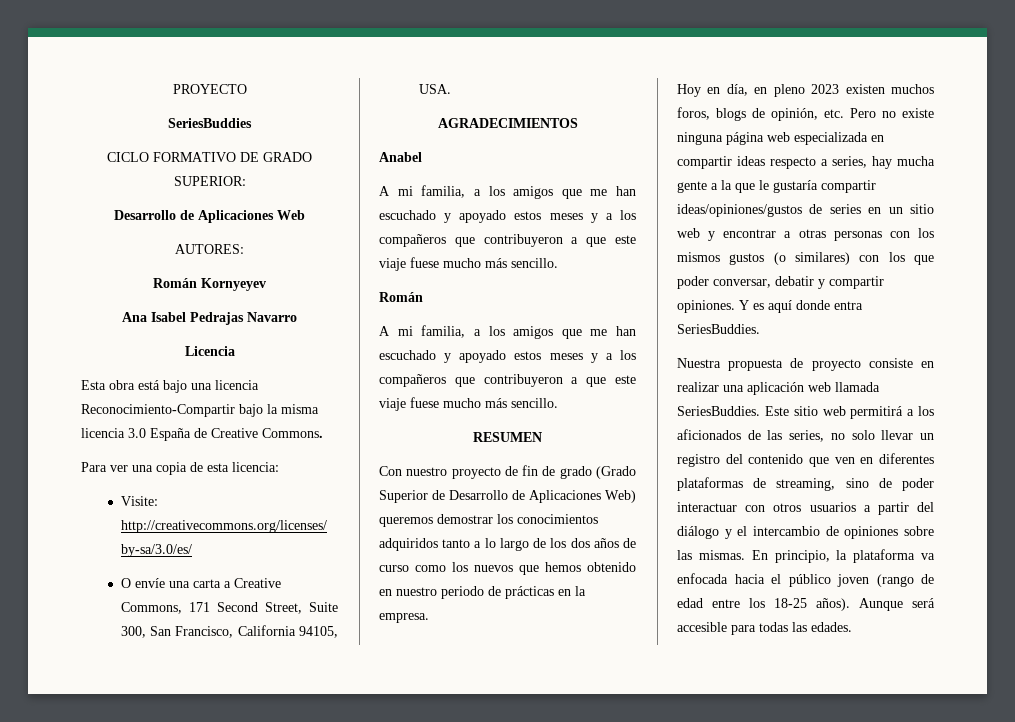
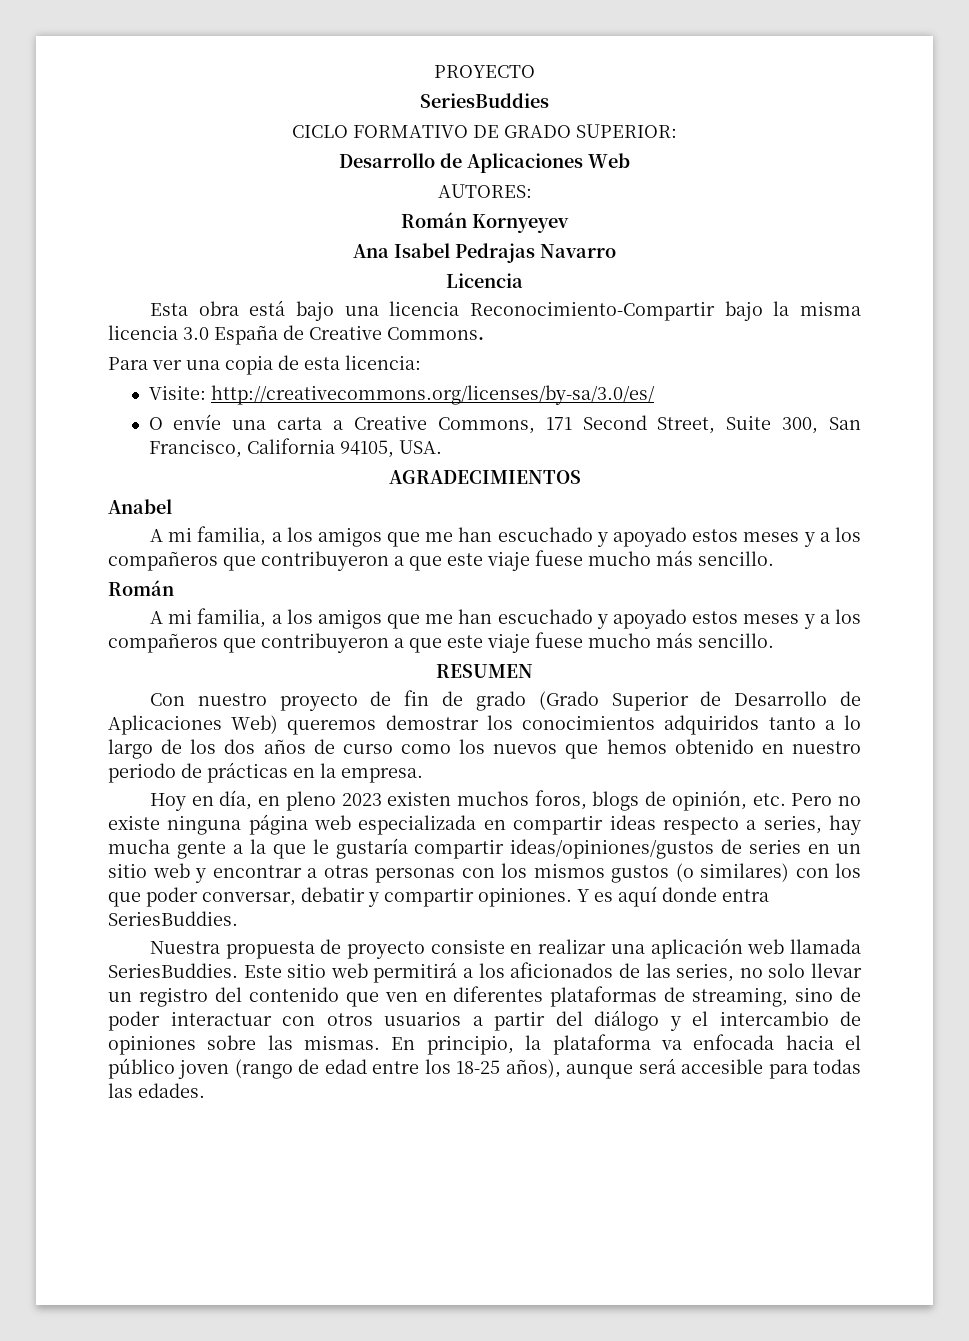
[816,598,903,611] años). Aunque -> [505,1059,634,1079] años), aunque

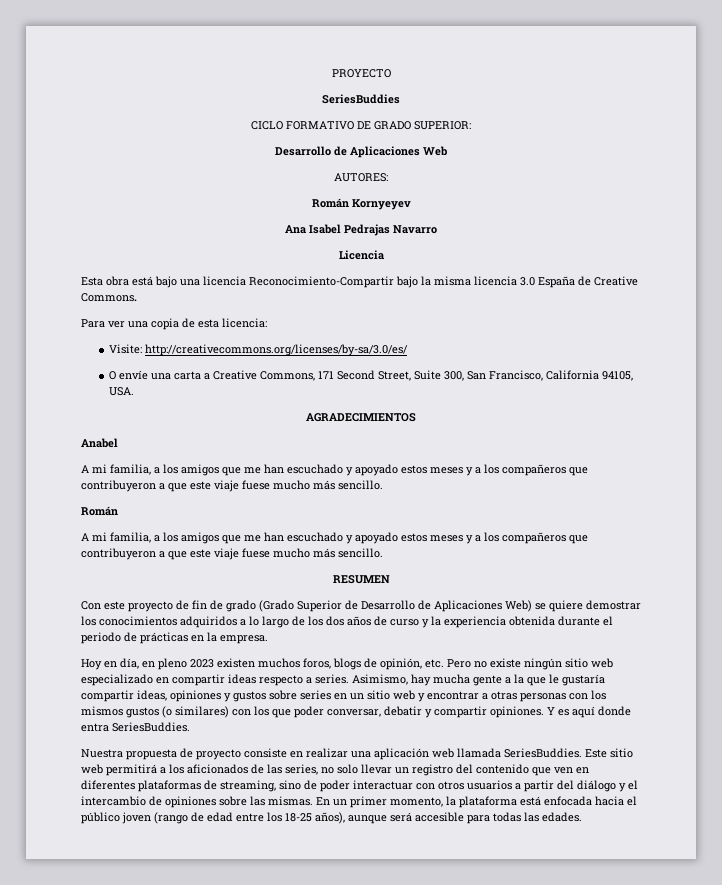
[197,693,267,706] nuestro -> [104,601,125,610] este
[287,720,377,735] queremos -> [535,600,583,612] se quiere
[768,717,816,730] tanto -> (237, 622) none
[401,739,861,759] como los nuevos que hemos obtenido en nuestro -> [422,616,613,628] y la experiencia obtenida durante el
[167,814,477,835] ninguna página web especializada -> [524,658,613,670] [81,674,153,686] ningún sitio web especializado
[763,815,822,834] series, -> [315,674,408,685] series. Asimismo,
[510,839,743,859] ideas/opiniones/gustos de -> [137,690,297,702] ideas, opiniones y gustos sobre
[426,1035,514,1055] principio, -> [333,796,443,808] un primer momento,
[660,1040,682,1050] va -> [520,796,541,806] está

